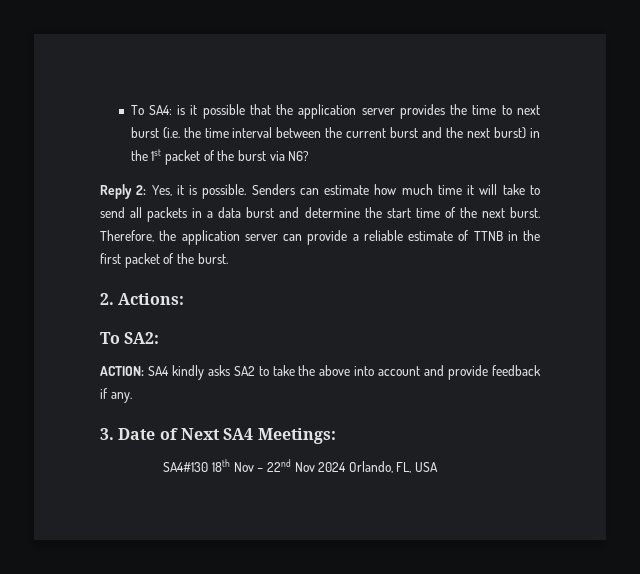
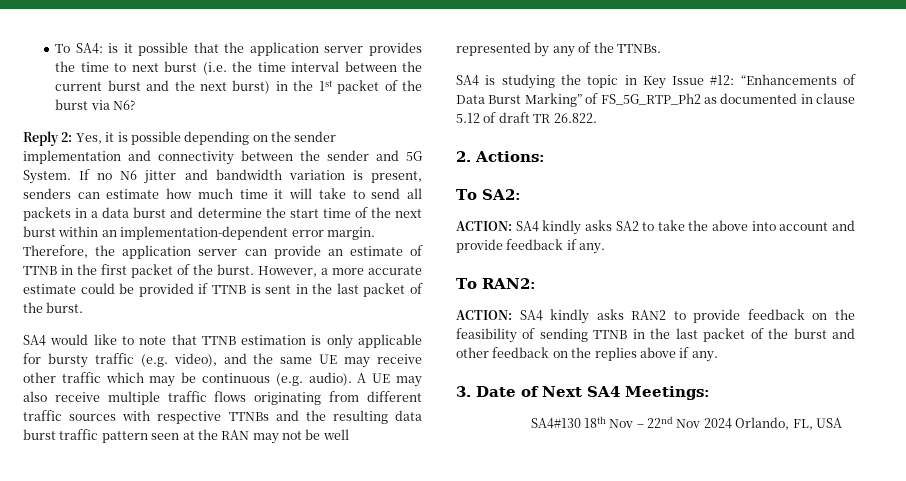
[202,184,295,199] possible. Senders -> [130,131,337,145] [23,150,423,165] [23,169,422,184] [23,188,71,199] possible depending on the sender implementation and connectivity between the sender and 5G System. If no N6 jitter and bandwidth variation is present, senders
[509,207,540,218] burst. -> [23,226,375,240] burst within an implementation-dependent error margin.
[352,230,403,241] a reliable -> [327,249,343,256] an
(228, 258) none -> [258,266,422,277] [23,283,423,297] [23,302,84,313] [23,334,423,349] [23,353,422,368] [23,372,423,387] [23,391,422,405] [23,410,422,424] [23,429,349,444] [456,42,661,57] [456,74,856,89] [456,93,855,107] [456,112,597,123] However, a more accurate estimate could be provided if TTNB is sent in the last packet of the burst. // SA4 would like to note that TTNB estimation is only applicable for bursty traffic (e.g. video), and the same UE may receive other traffic which may be continuous (e.g. audio). A UE may also receive multiple traffic flows originating from different traffic sources with respective TTNBs and the resulting data burst traffic pattern seen at the RAN may not be well represented by any of the TTNBs. // SA4 is studying the topic in Key Issue #12: “Enhancements of Data Burst Marking” of FS_5G_RTP_Ph2 as documented in clause 5.12 of draft TR 26.822.
(132, 397) none -> [456,278,536,289] [456,309,855,324] [456,328,855,343] [456,347,718,362] // To RAN2: // ACTION: SA4 kindly asks RAN2 to provide feedback on the feasibility of sending TTNB in the last packet of the burst and other feedback on the replies above if any.

